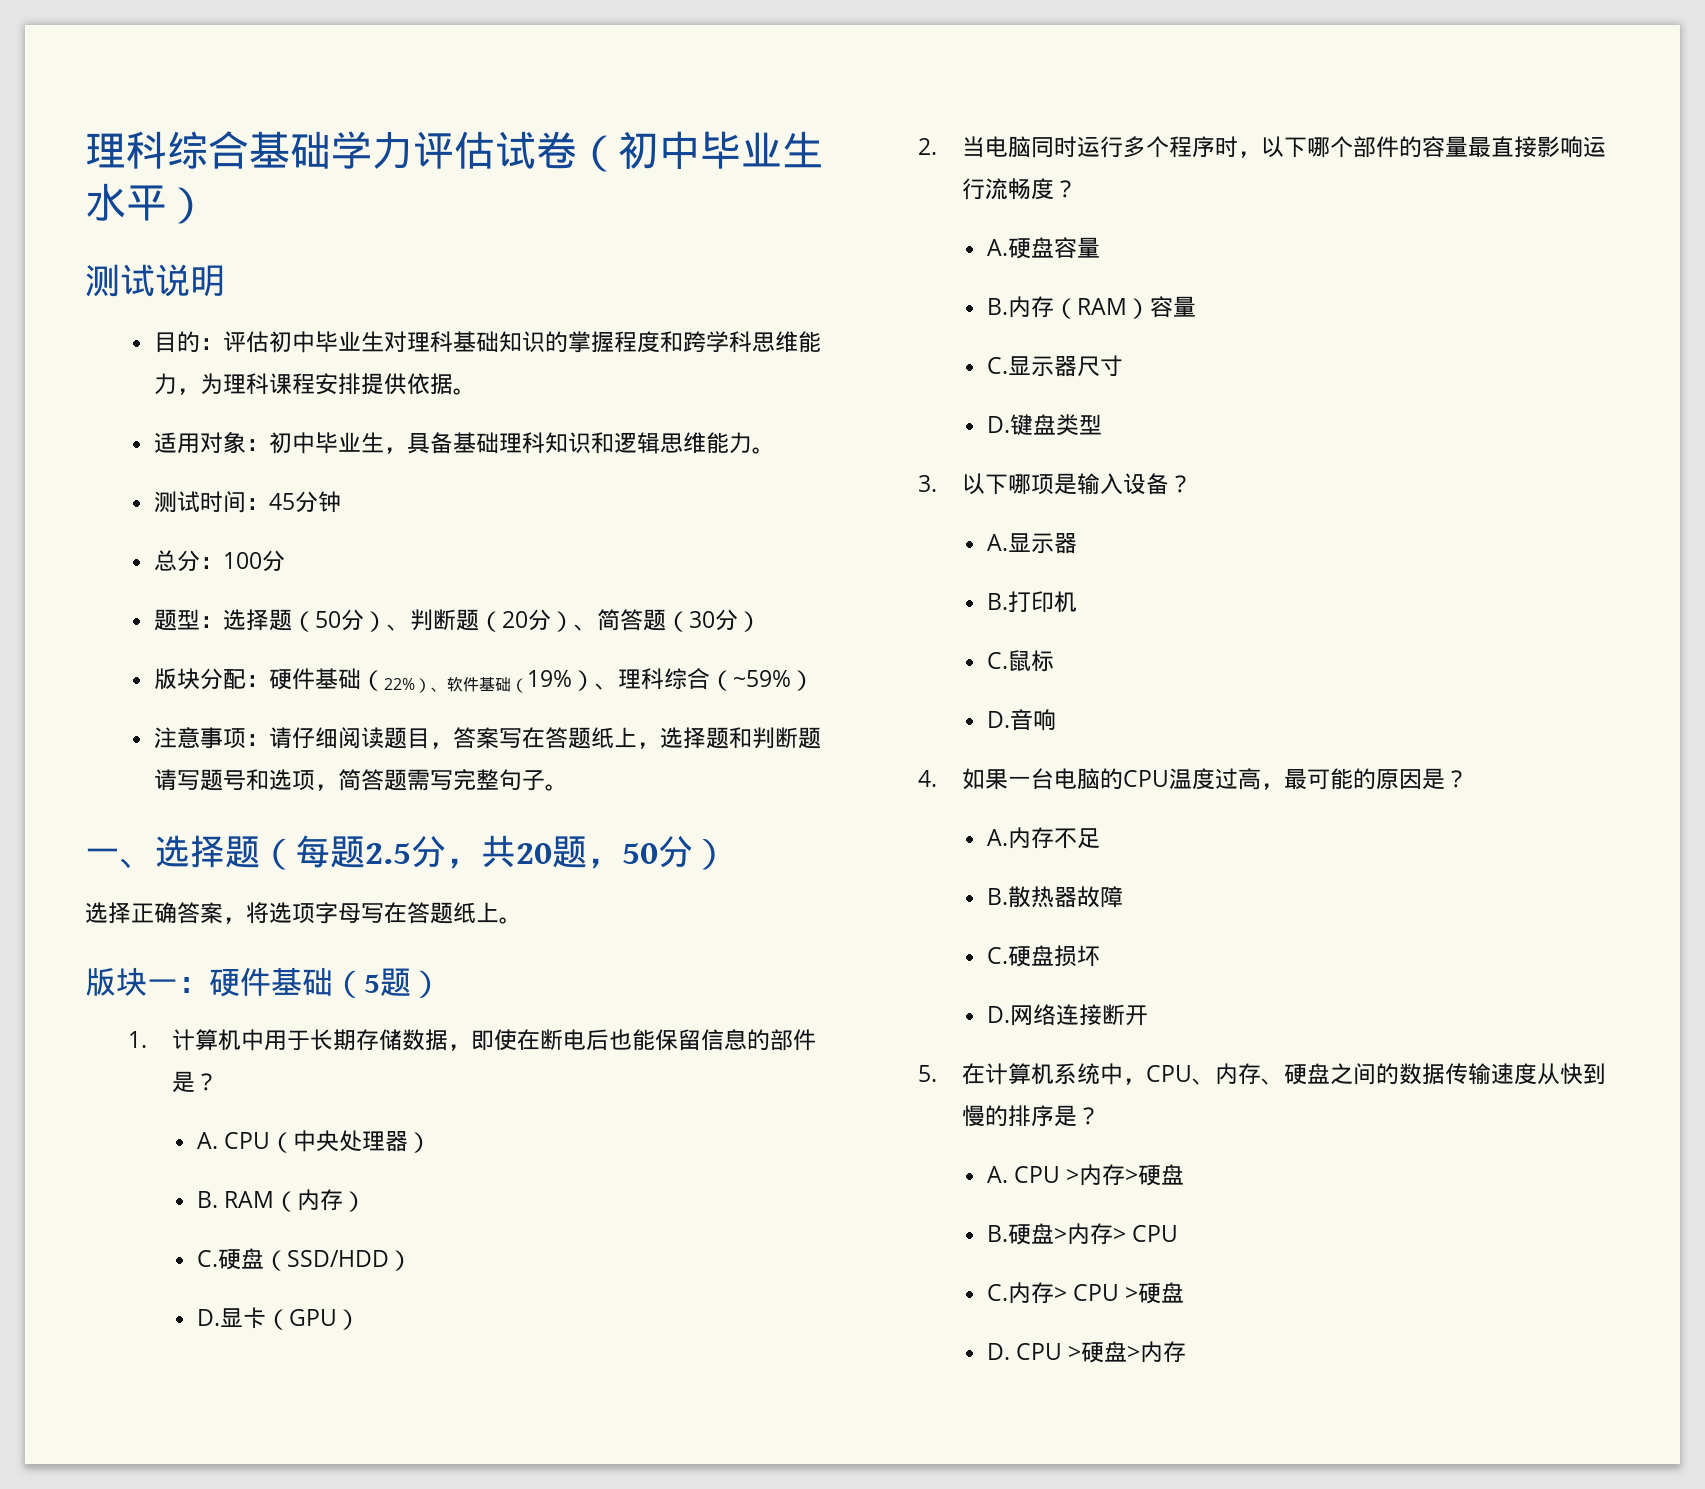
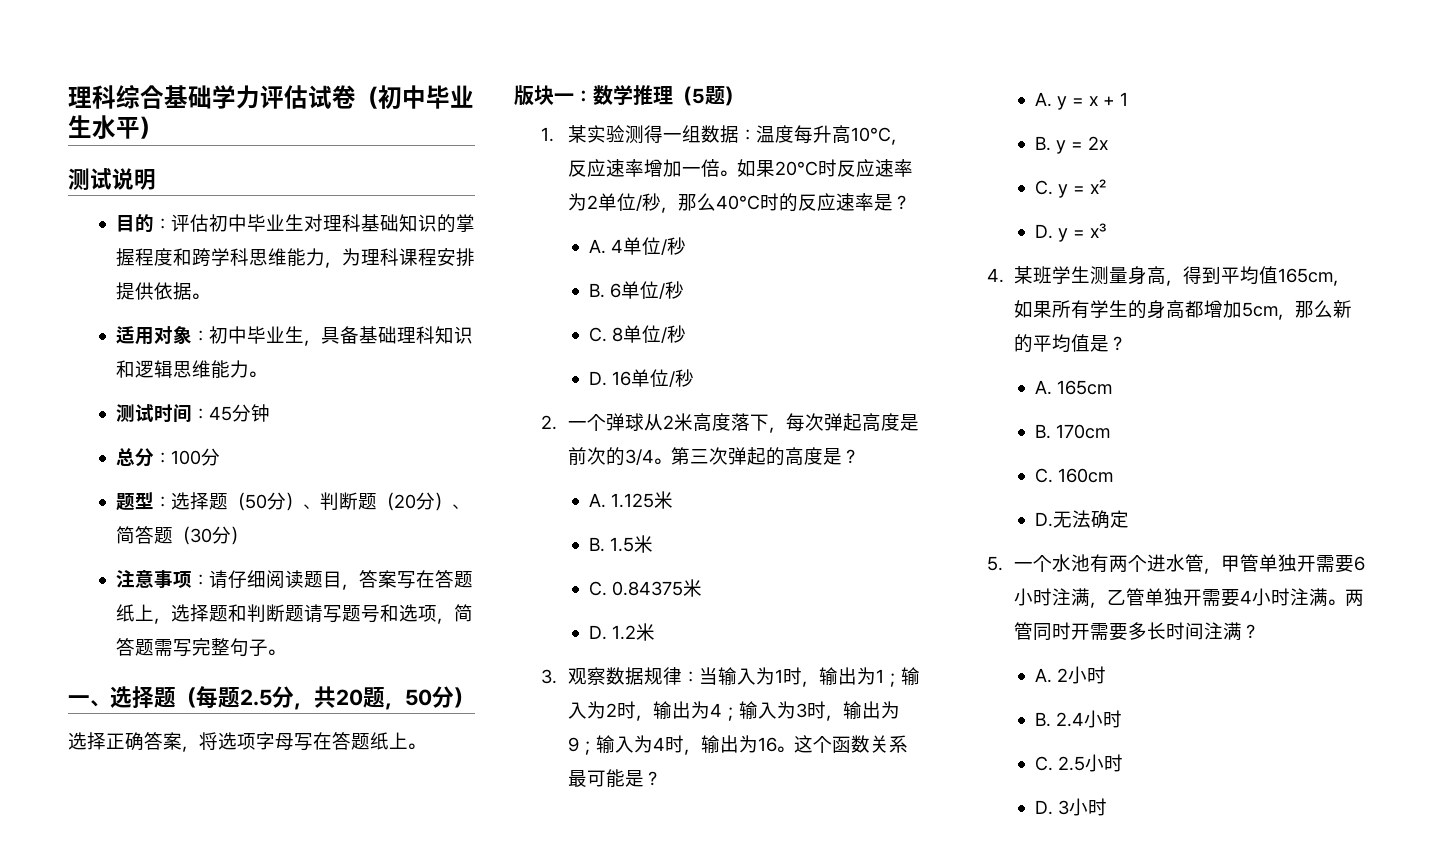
[153,668,814,693] // 版块分配：硬件基础（22%）、软件基础（19%）、理科综合（~59%） -> (248, 535) none
[209,967,333,997] 硬件基础 -> [593,85,673,105] 数学推理
[171,1029,816,1051] [171,1071,218,1093] [196,1130,432,1153] [196,1189,367,1212] [196,1248,412,1271] [196,1307,360,1330] [918,136,1606,158] [961,178,1077,200] [986,237,1100,259] [986,296,1196,319] [986,355,1123,377] [986,414,1102,436] [918,473,1192,495] [986,533,1077,554] [986,591,1077,613] [986,650,1054,672] [986,709,1056,731] [918,768,1468,790] [986,827,1100,849] [986,886,1123,908] [986,945,1100,967] [986,1004,1148,1026] [918,1063,1606,1085] [961,1105,1100,1127] [986,1164,1185,1186] [986,1223,1179,1245] [986,1282,1185,1304] [986,1341,1187,1363] 计算机中用于长期存储数据，即使在断电后也能保留信息的部件是？ // A. CPU（中央处理器） // B. RAM（内存） // C.硬盘（SSD/HDD） // D.显卡（GPU） // 2.当电脑同时运行多个程序时，以下哪个部件的容量最直接影响运行流畅度？ // A.硬盘容量 // B.内存（RAM）容量 // C.显示器尺寸 // D.键盘类型 // 3.以下哪项是输入设备？ // A.显示器 // B.打印机 // C.鼠标 // D.音响 // 4.如果一台电脑的CPU温度过高，最可能的原因是？ // A.内存不足 // B.散热器故障 // C.硬盘损坏 // D.网络连接断开 // 5.在计算机系统中，CPU、内存、硬盘之间的数据传输速度从快到慢的排序是？ // A. CPU >内存>硬盘 // B.硬盘>内存> CPU // C.内存> CPU >硬盘 // D. CPU >硬盘>内存 -> [568,125,909,145] [568,159,914,177] [568,193,911,213] [588,237,686,255] [588,281,684,299] [588,325,686,343] [588,369,694,387] [541,413,920,433] [568,447,860,466] [588,491,673,509] [588,535,653,553] [588,579,702,597] [588,623,655,641] [541,667,921,687] [568,701,901,721] [568,735,909,755] [568,769,662,788] [1034,92,1128,110] [1034,136,1108,154] [1034,179,1106,198] [1034,223,1106,242] [987,266,1351,286] [1014,300,1353,320] [1014,334,1127,353] [1034,380,1112,395] [1034,424,1110,439] [1034,468,1113,483] [1034,510,1129,529] [987,554,1366,574] [1014,588,1365,608] [1014,622,1260,641] [1034,666,1106,684] [1034,710,1122,728] [1034,754,1123,772] [1034,798,1107,816] 某实验测得一组数据：温度每升高10°C，反应速率增加一倍。如果20°C时反应速率为2单位/秒，那么40°C时的反应速率是？ // A. 4单位/秒 // B. 6单位/秒 // C. 8单位/秒 // D. 16单位/秒 // 2.一个弹球从2米高度落下，每次弹起高度是前次的3/4。第三次弹起的高度是？ // A. 1.125米 // B. 1.5米 // C. 0.84375米 // D. 1.2米 // 3.观察数据规律：当输入为1时，输出为1；输入为2时，输出为4；输入为3时，输出为9；输入为4时，输出为16。这个函数关系最可能是？ // A. y = x + 1 // B. y = 2x // C. y = x² // D. y = x³ // 4.某班学生测量身高，得到平均值165cm，如果所有学生的身高都增加5cm，那么新的平均值是？ // A. 165cm // B. 170cm // C. 160cm // D.无法确定 // 5.一个水池有两个进水管，甲管单独开需要6小时注满，乙管单独开需要4小时注满。两管同时开需要多长时间注满？ // A. 2小时 // B. 2.4小时 // C. 2.5小时 // D. 3小时

